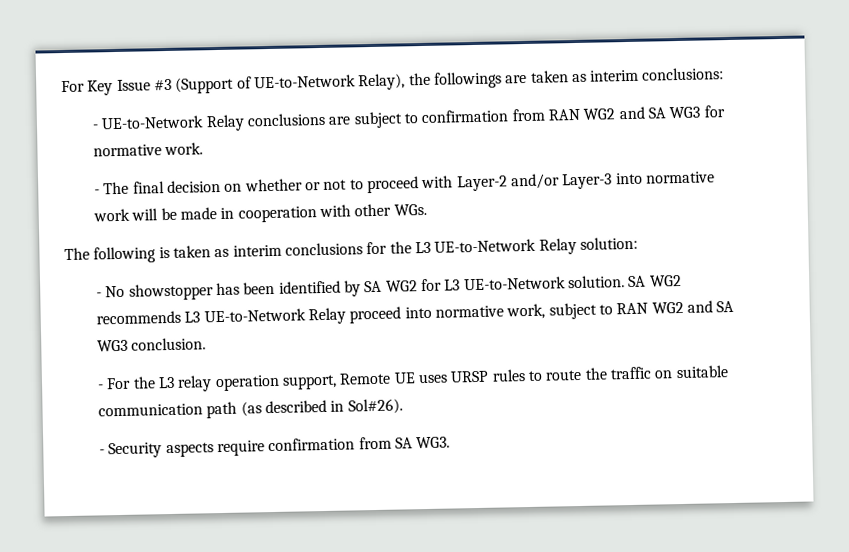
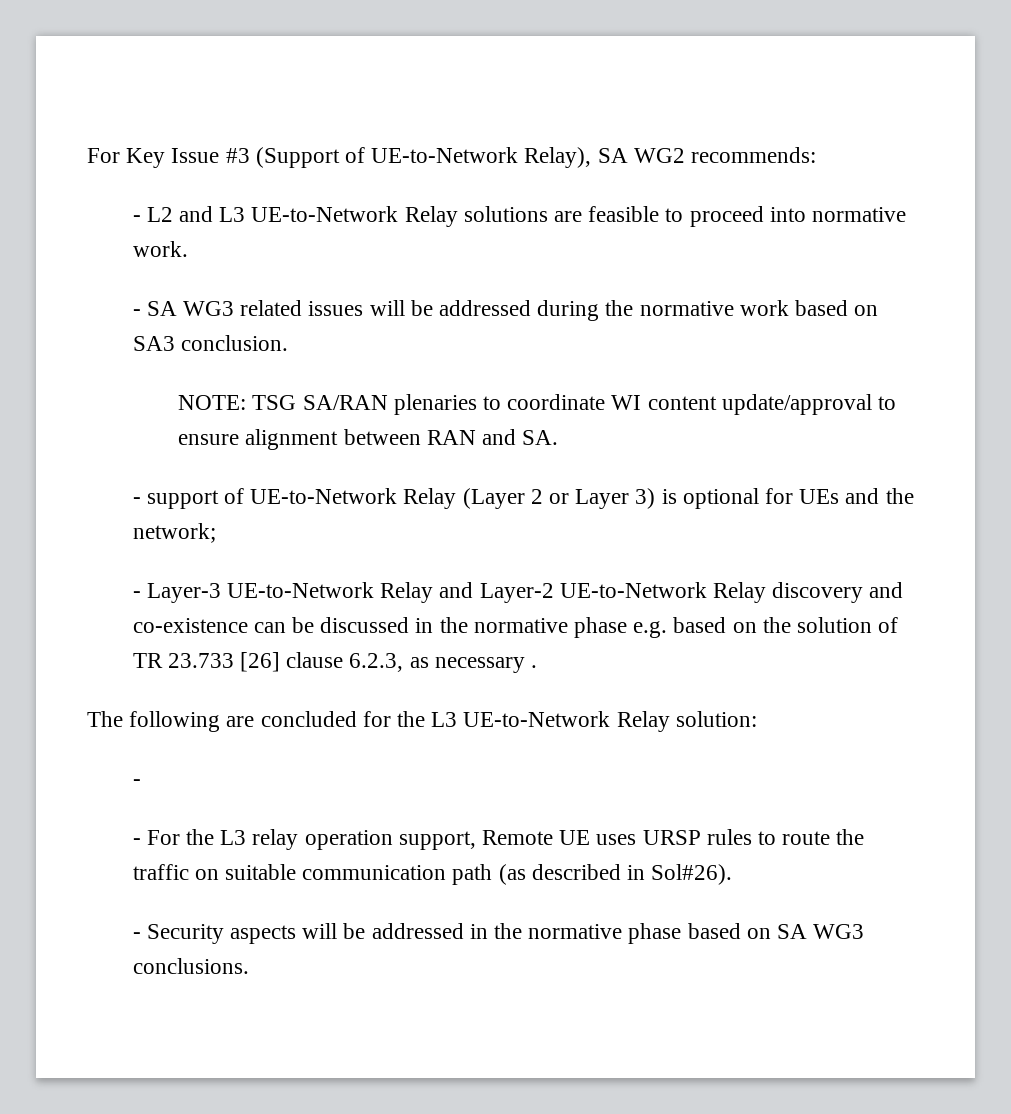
[408,67,725,89] [92,105,725,132] [93,142,204,157] [94,171,715,195] [93,203,427,223] [64,242,363,264] the followings are taken as interim conclusions: // - UE-to-Network Relay conclusions are subject to confirmation from RAN WG2 and SA WG3 for normative work. // - The final decision on whether or not to proceed with Layer-2 and/or Layer-3 into normative work will be made in cooperation with other WGs. // The following is taken as interim conclusions -> [597,147,817,163] [132,206,907,227] [132,241,188,257] [132,300,879,321] [132,335,288,351] [178,394,896,415] [178,429,559,450] [132,488,914,509] [132,523,216,543] [132,582,904,603] [132,617,899,638] [132,652,538,673] [87,711,357,732] SA WG2 recommends: // - L2 and L3 UE-to-Network Relay solutions are feasible to proceed into normative work. // - SA WG3 related issues will be addressed during the normative work based on SA3 conclusion. // NOTE: TSG SA/RAN plenaries to coordinate WI content update/approval to ensure alignment between RAN and SA. // - support of UE-to-Network Relay (Layer 2 or Layer 3) is optional for UEs and the network; // - Layer-3 UE-to-Network Relay and Layer-2 UE-to-Network Relay discovery and co-existence can be discussed in the normative phase e.g. based on the solution of TR 23.733 [26] clause 6.2.3, as necessary . // The following are concluded
[105,274,682,301] [96,300,735,325] [97,337,207,352] No showstopper has been identified by SA WG2 for L3 UE-to-Network solution. SA WG2 recommends L3 UE-to-Network Relay proceed into normative work, subject to RAN WG2 and SA WG3 conclusion. -> (141, 782) none
[217,436,451,457] require confirmation from SA WG3. -> [302,923,865,944] [132,958,249,974] will be addressed in the normative phase based on SA WG3 conclusions.

